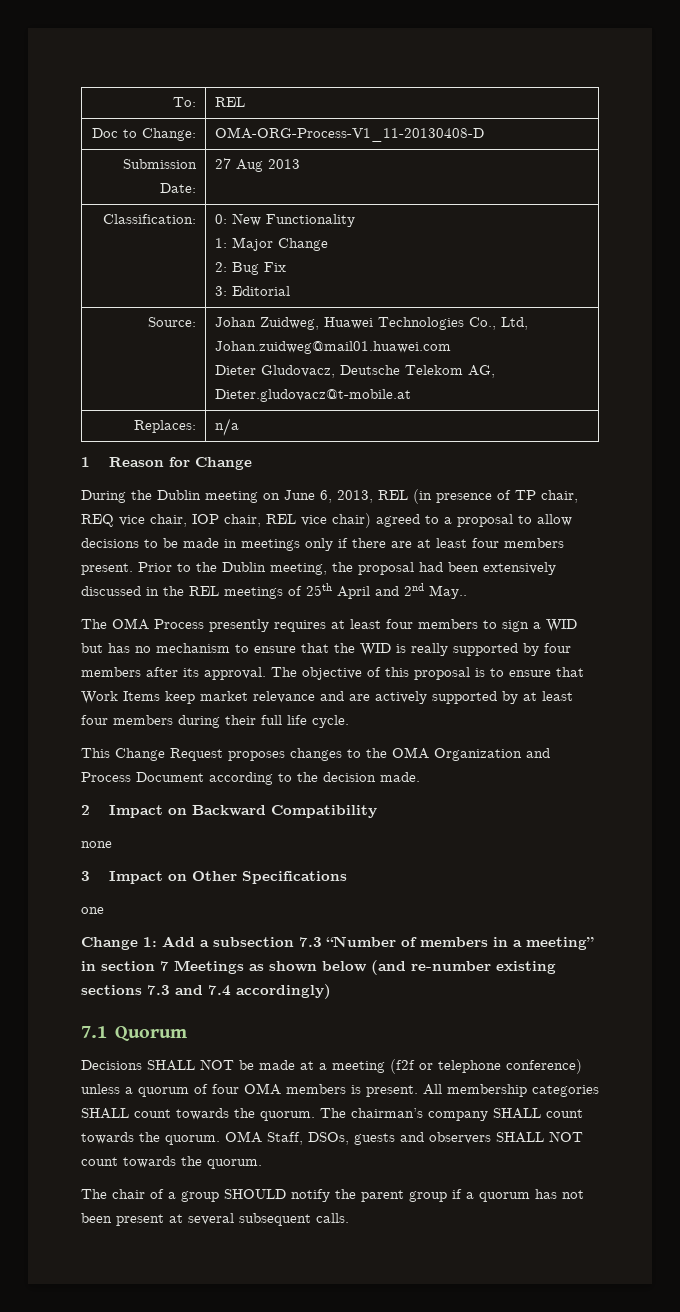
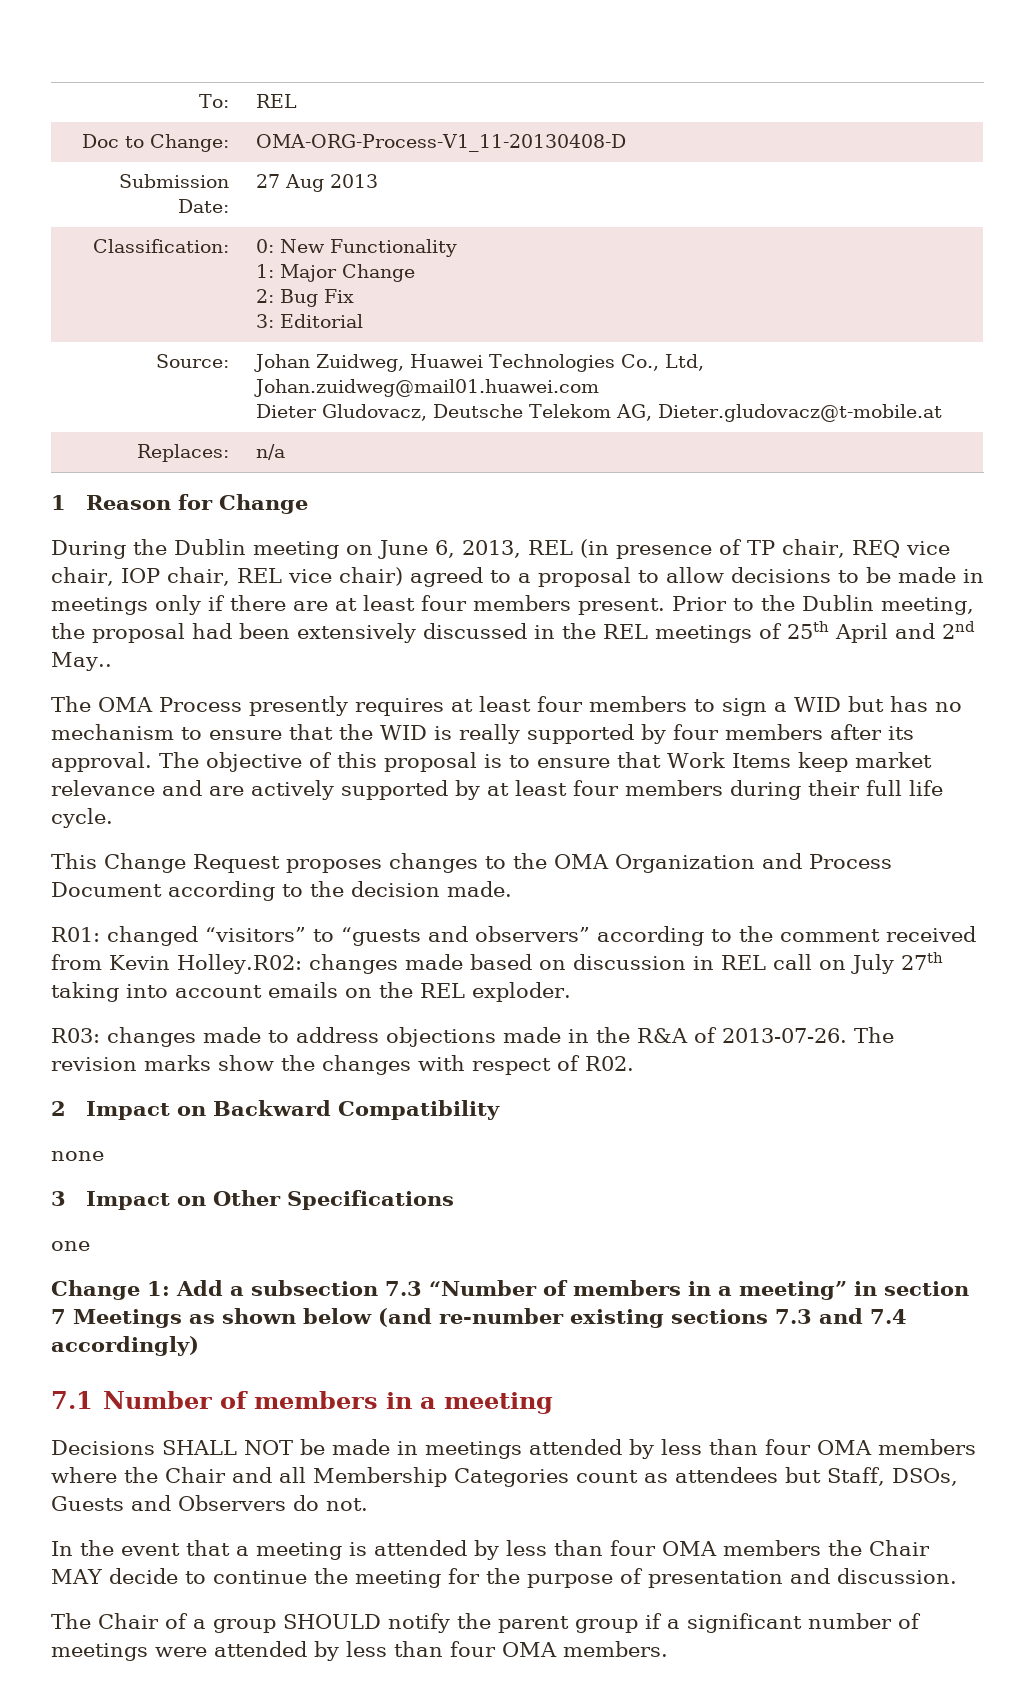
(420, 777) none -> [51,926,976,946] [51,952,943,974] [51,982,571,1002] [51,1027,894,1047] [51,1055,634,1075] // R01: changed “visitors” to “guests and observers” according to the comment received from Kevin Holley.R02: changes made based on discussion in REL call on July 27th taking into account emails on the REL exploder. // R03: changes made to address objections made in the R&A of 2013-07-26. The revision marks show the changes with respect of R02.
[114,1026,187,1041] Quorum -> [103,1391,554,1414] Number of members in a meeting
[300,1059,582,1074] [81,1083,599,1097] [81,1108,583,1121] [81,1131,583,1145] [81,1156,262,1169] [81,1189,145,1199] at a meeting (f2f or telephone conference) unless a quorum of four OMA members is present. All membership categories SHALL count towards the quorum. The chairman’s company SHALL count towards the quorum. OMA Staff, DSOs, guests and observers SHALL NOT count towards the quorum. // The chair -> [397,1439,976,1459] [51,1467,958,1487] [51,1495,368,1511] [51,1540,930,1560] [51,1568,957,1588] [51,1613,159,1629] in meetings attended by less than four OMA members where the Chair and all Membership Categories count as attendees but Staff, DSOs, Guests and Observers do not. // In the event that a meeting is attended by less than four OMA members the Chair MAY decide to continue the meeting for the purpose of presentation and discussion. // The Chair
[479,1189,584,1202] [81,1213,349,1226] quorum has not been present at several subsequent calls. -> [687,1613,921,1633] [51,1641,668,1661] significant number of meetings were attended by less than four OMA members.

